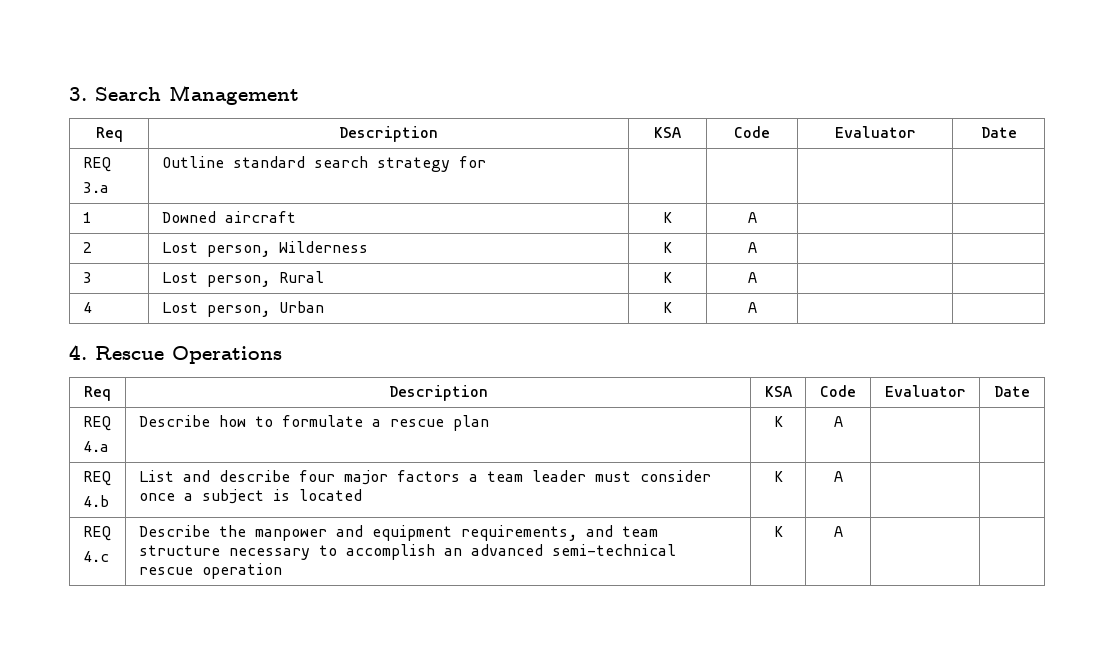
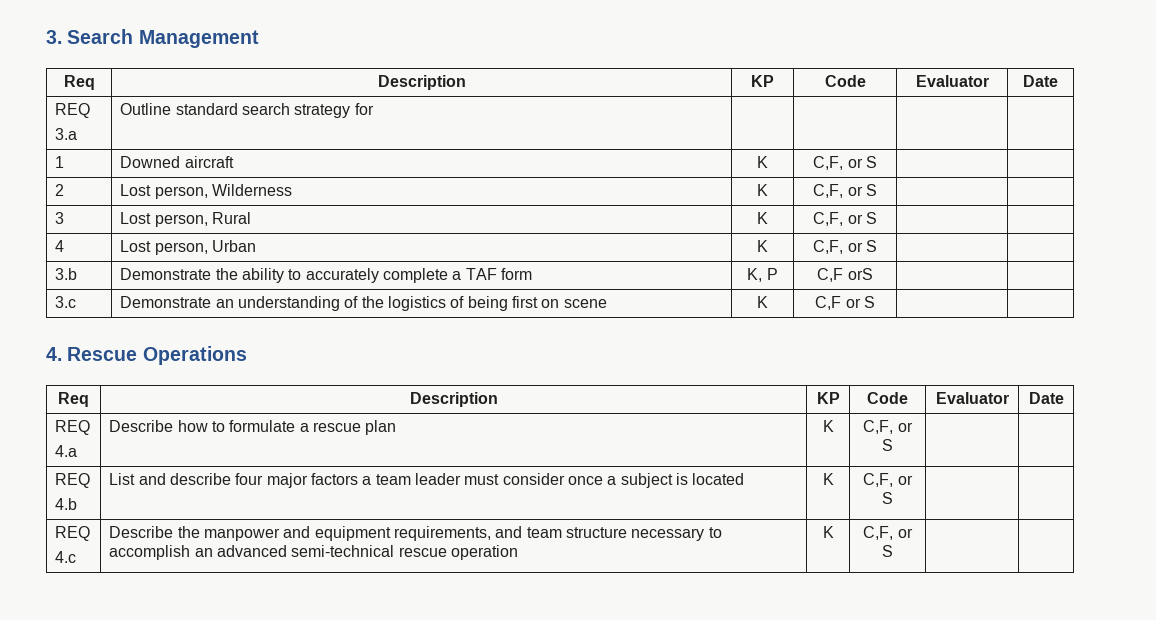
[654,127,681,138] KSA -> [751,75,774,87] KP
[747,212,757,223] A -> [813,156,877,170] C,F, or S
[747,242,757,253] A -> [813,184,877,198] C,F, or S
[747,272,757,283] A -> [813,212,877,226] C,F, or S
[747,302,757,313] A -> [813,240,877,254] [55,268,78,280] [120,268,533,283] [747,268,778,282] [817,268,873,282] [55,296,77,308] [120,296,607,311] [757,296,768,308] [815,296,875,310] C,F, or S | | // 3.b | Demonstrate the ability to accurately complete a TAF form | K, P | C,F orS | | // 3.c | Demonstrate an understanding of the logistics of being first on scene | K | C,F or S
[764,386,792,397] KSA -> [816,392,840,404] KP
[833,416,843,427] A -> [863,420,913,434] [882,439,893,451] C,F, or S
[833,471,843,482] A -> [863,473,913,487] [882,492,893,504] C,F, or S
[833,526,843,537] A -> [863,526,913,540] [882,545,893,557] C,F, or S

